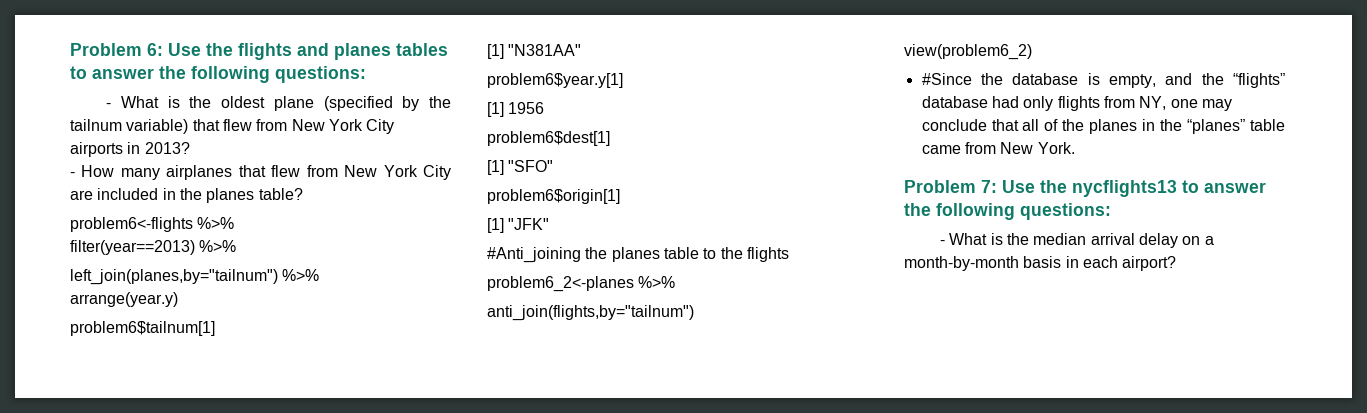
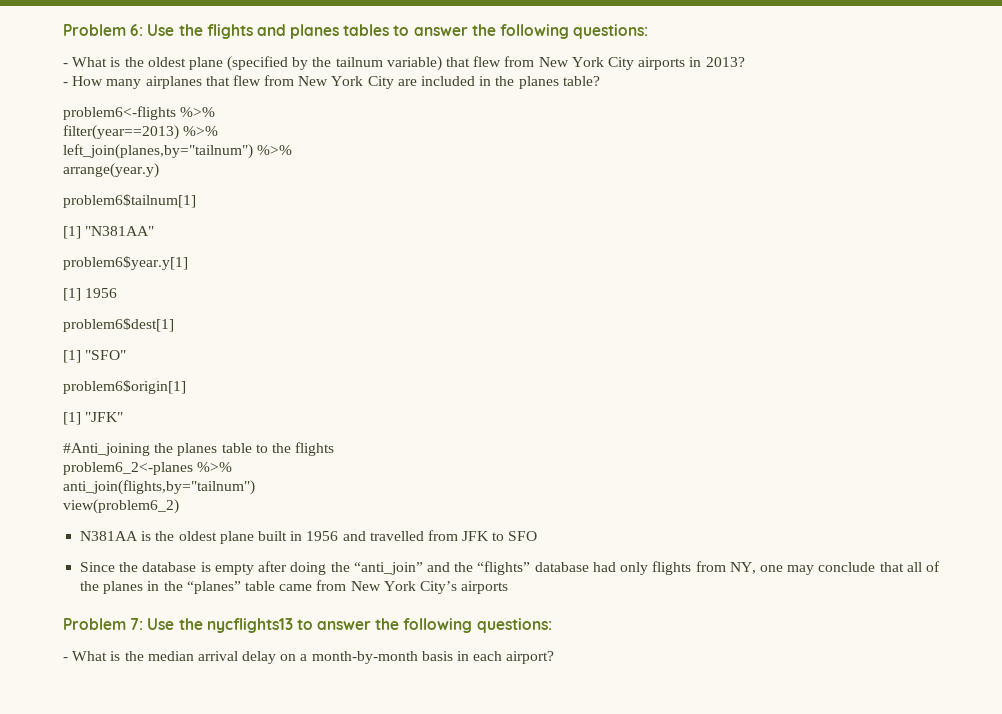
[921,73,1156,88] #Since the database is empty, -> [80,530,538,544] [80,561,423,575] N381AA is the oldest plane built in 1956 and travelled from JFK to SFO // Since the database is empty after doing the “anti_join”
[1037,142,1075,154] York. -> [383,581,509,594] York City’s airports

